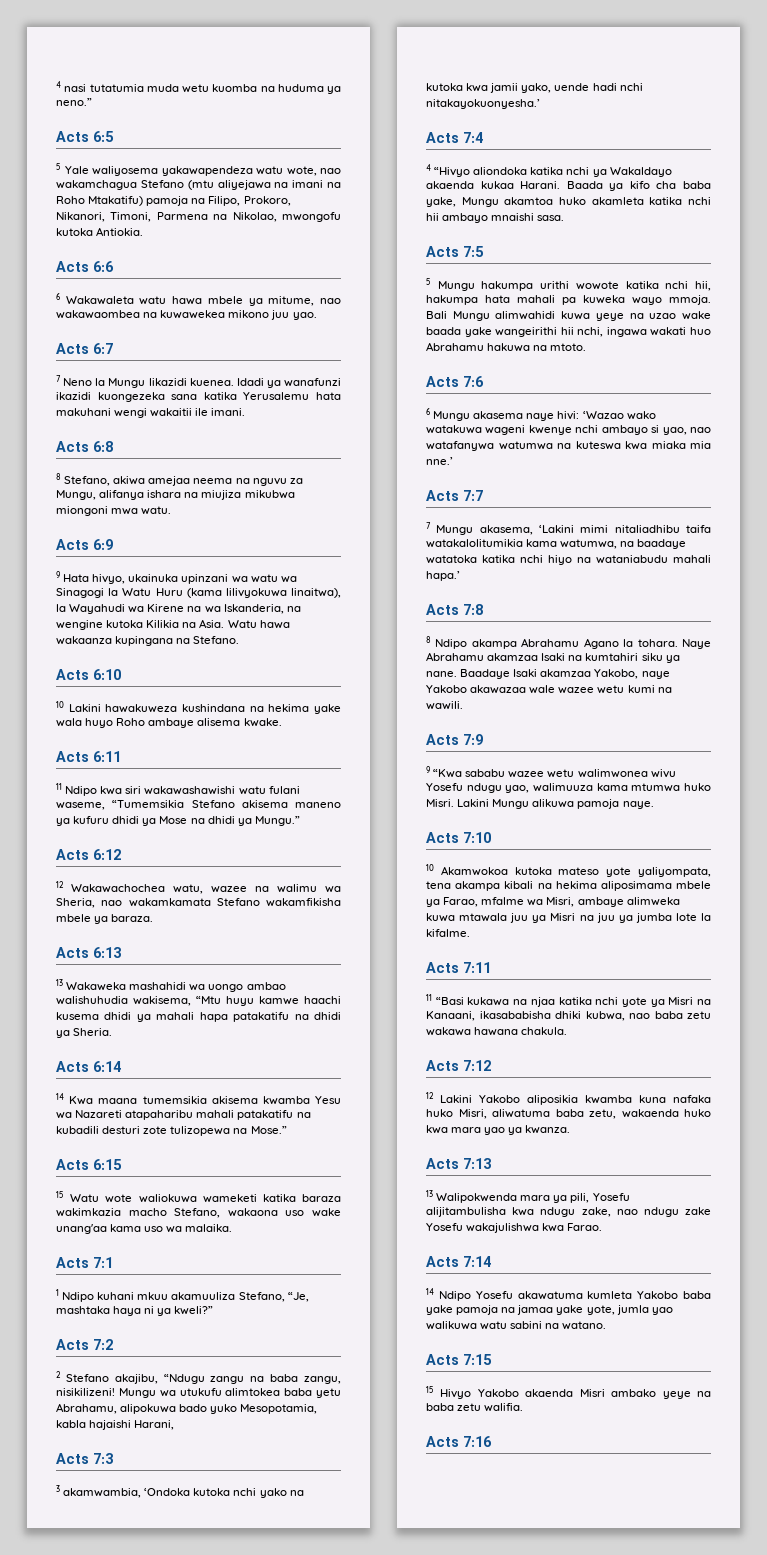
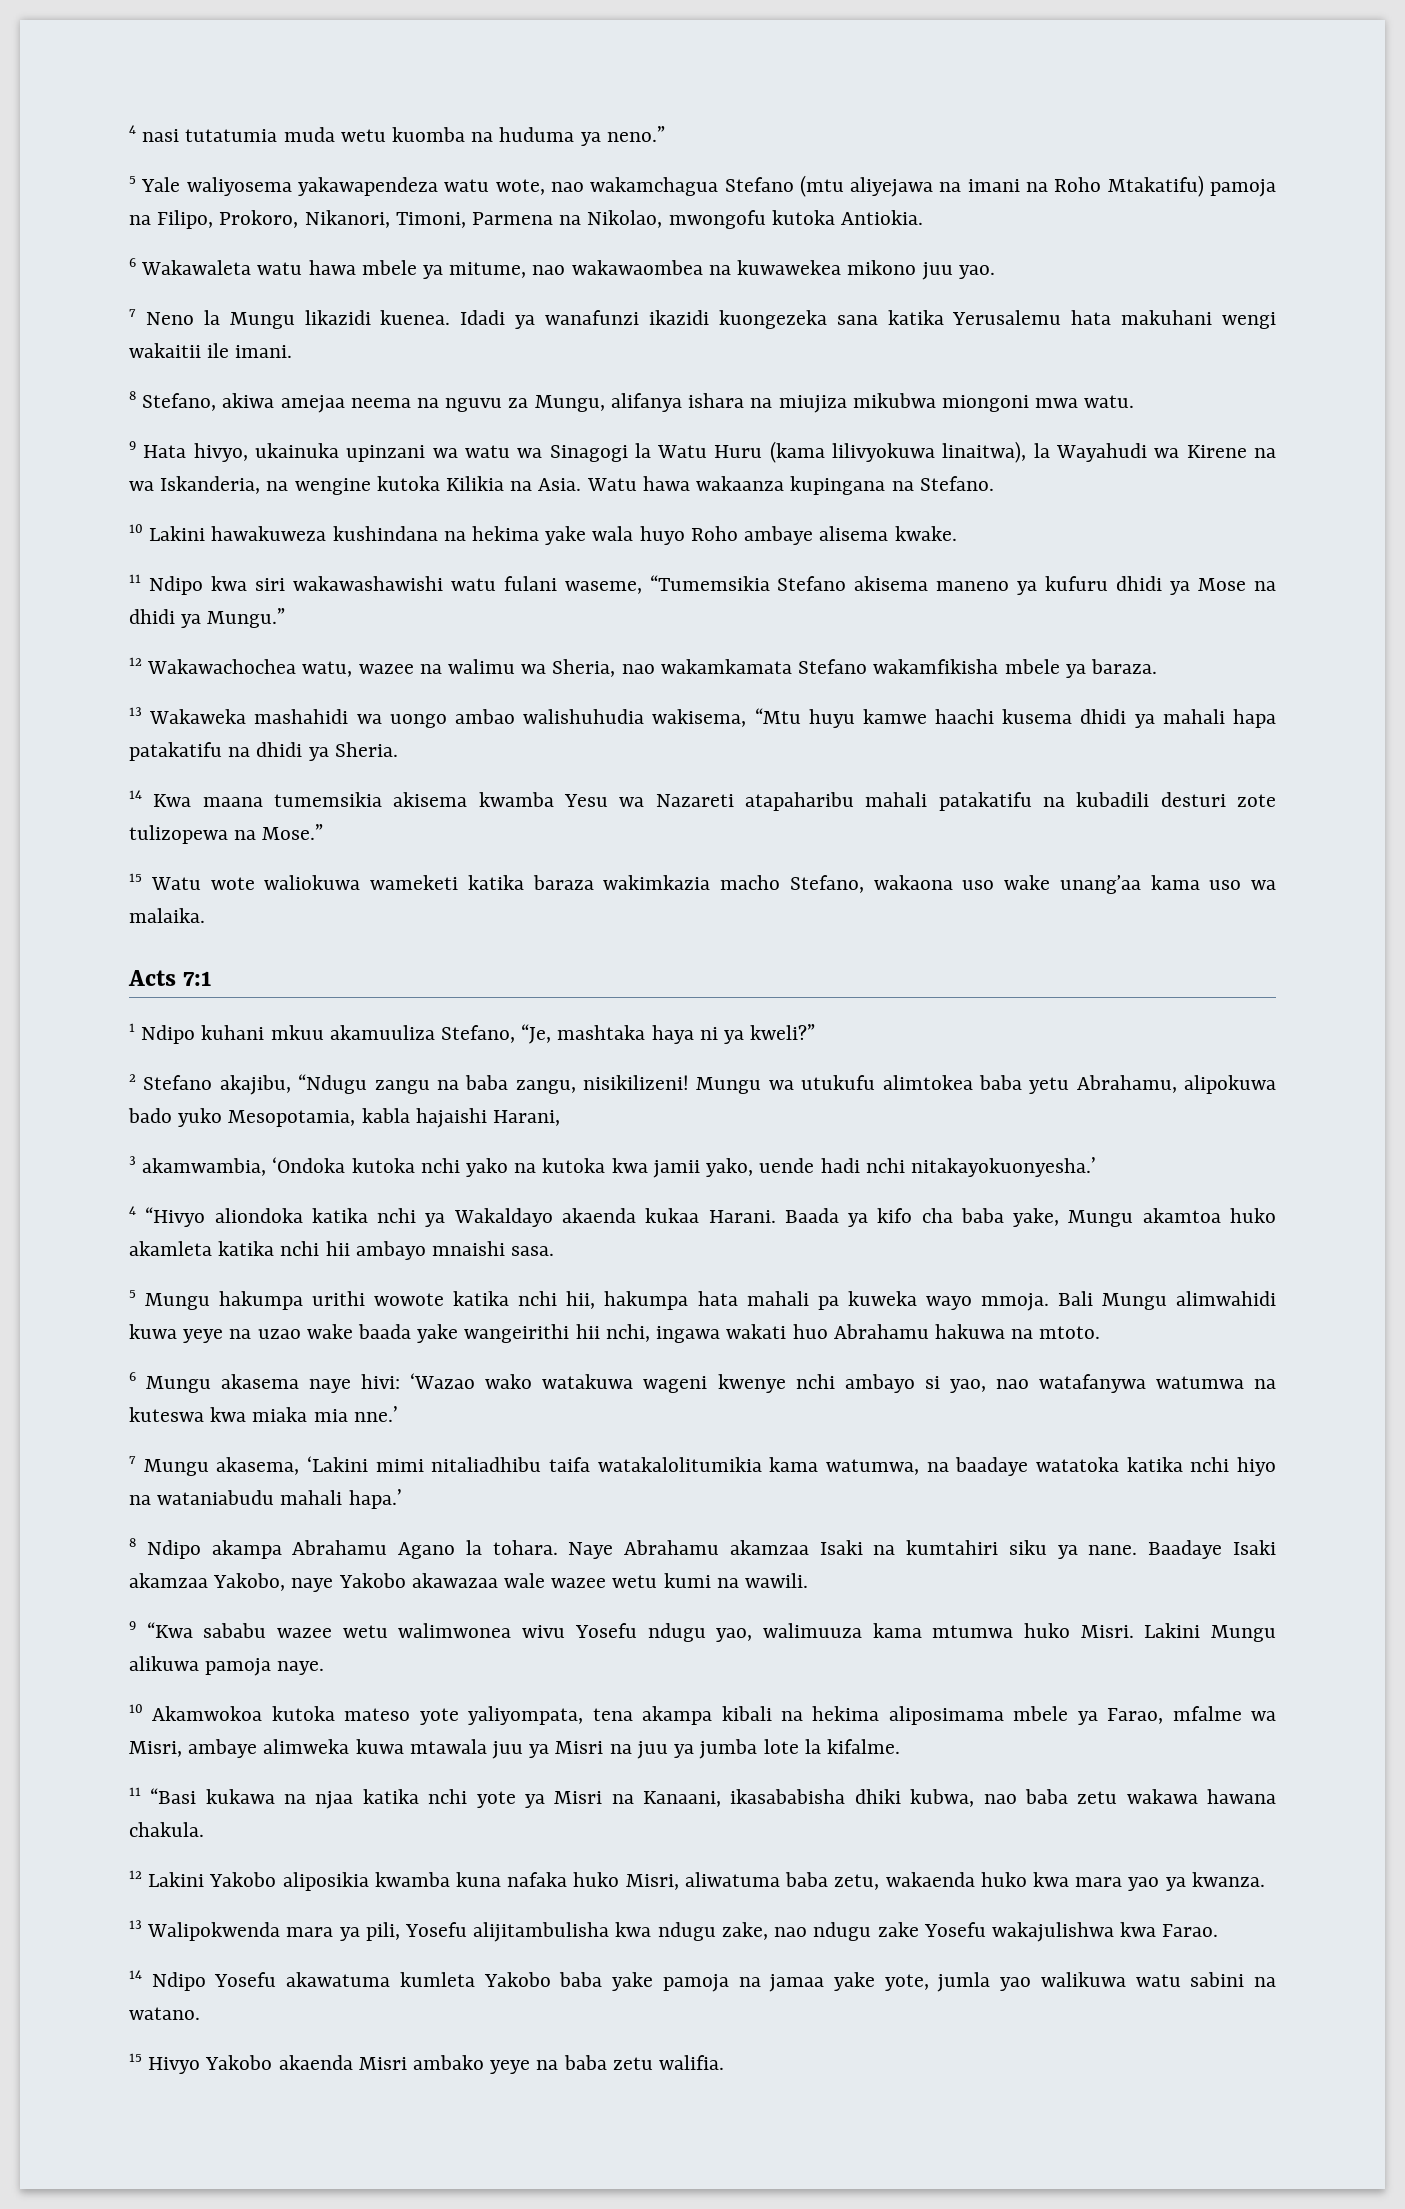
[56,131,114,142] // Acts 6:5 -> (665, 134) none
[56,261,114,272] // Acts 6:6 -> (924, 217) none
[56,343,113,354] // Acts 6:7 -> (995, 272) none
[56,441,113,452] // Acts 6:8 -> (293, 351) none
[56,539,113,550] // Acts 6:9 -> (1135, 401) none
[56,669,121,680] // Acts 6:10 -> (994, 483) none
[56,751,121,762] // Acts 6:11 -> (957, 533) none
[56,849,121,860] // Acts 6:12 -> (286, 618) none
[56,947,121,958] // Acts 6:13 -> (1157, 666) none
[56,1061,121,1072] // Acts 6:14 -> (398, 749) none
[56,1159,122,1170] // Acts 6:15 -> (324, 832) none
[56,1339,113,1350] // Acts 7:2 -> (816, 1032) none
[56,1453,113,1464] // Acts 7:3 -> (561, 1118) none
[426,132,483,143] // Acts 7:4 -> (1096, 1167) none
[426,246,484,257] // Acts 7:5 -> (555, 1251) none
[426,376,484,387] // Acts 7:6 -> (1101, 1332) none
[426,490,483,501] // Acts 7:7 -> (398, 1414) none
[426,604,483,615] // Acts 7:8 -> (402, 1499) none
[426,734,483,745] // Acts 7:9 -> (809, 1580) none
[426,832,491,843] // Acts 7:10 -> (325, 1668) none
[426,962,491,973] // Acts 7:11 -> (900, 1746) none
[426,1060,491,1071] // Acts 7:12 -> (204, 1829) none
[426,1158,491,1169] // Acts 7:13 -> (1265, 1879) none
[426,1256,491,1267] // Acts 7:14 -> (1219, 1930) none
[426,1354,492,1365] // Acts 7:15 -> (200, 2013) none
[426,1436,492,1447] // Acts 7:16 -> (725, 2062) none

